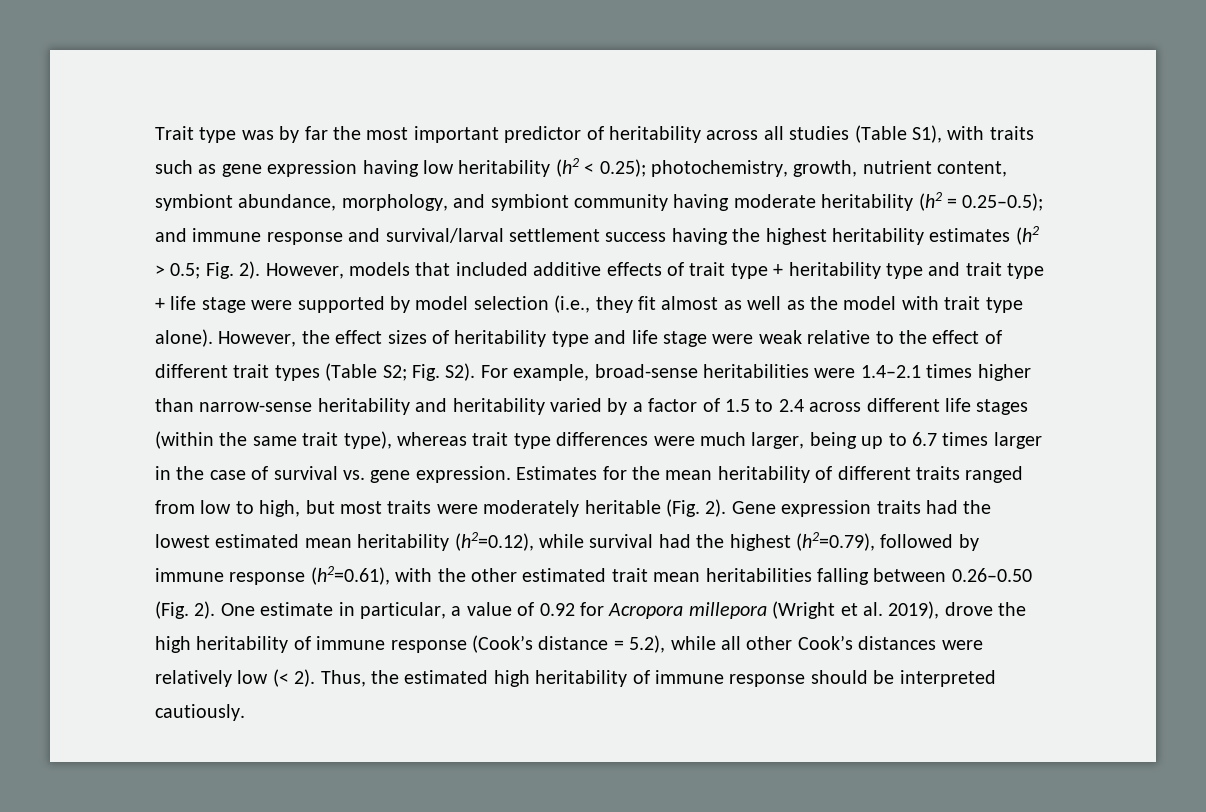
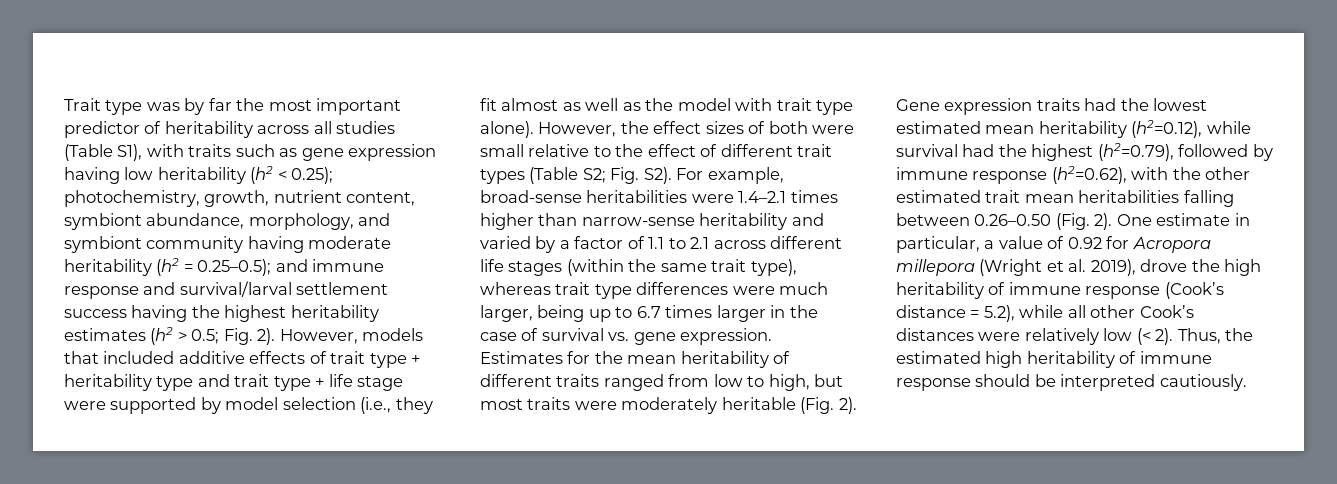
[454,330,802,347] heritability type and life stage were weak -> [768,121,855,134] [480,144,524,157] both were small
[452,398,545,415] heritability -> (824, 219) none
[724,399,804,412] 1.5 to 2.4 -> [648,237,710,249] 1.1 to 2.1
[310,566,390,585] (h2=0.61), -> [1051,166,1127,184] (h2=0.62),

